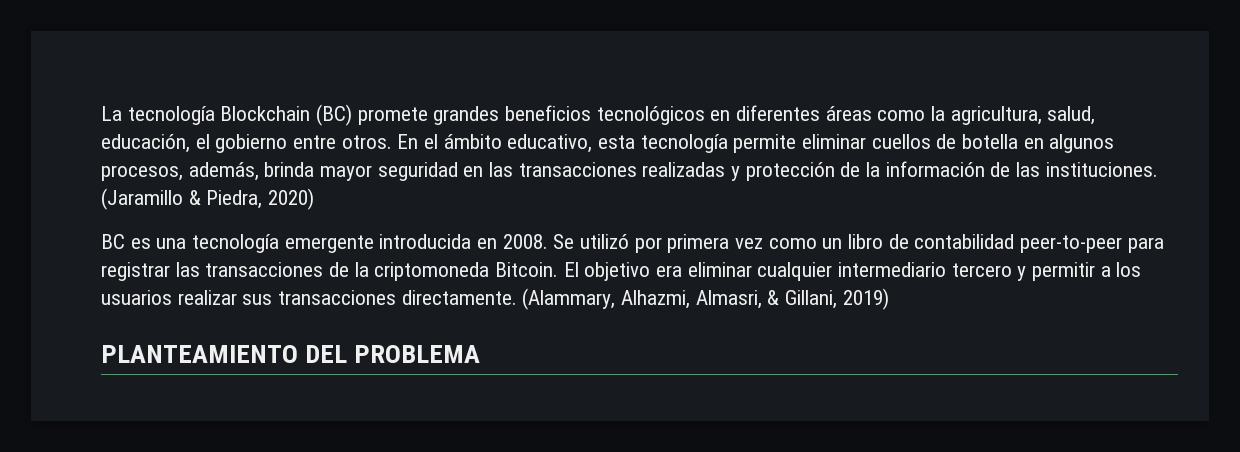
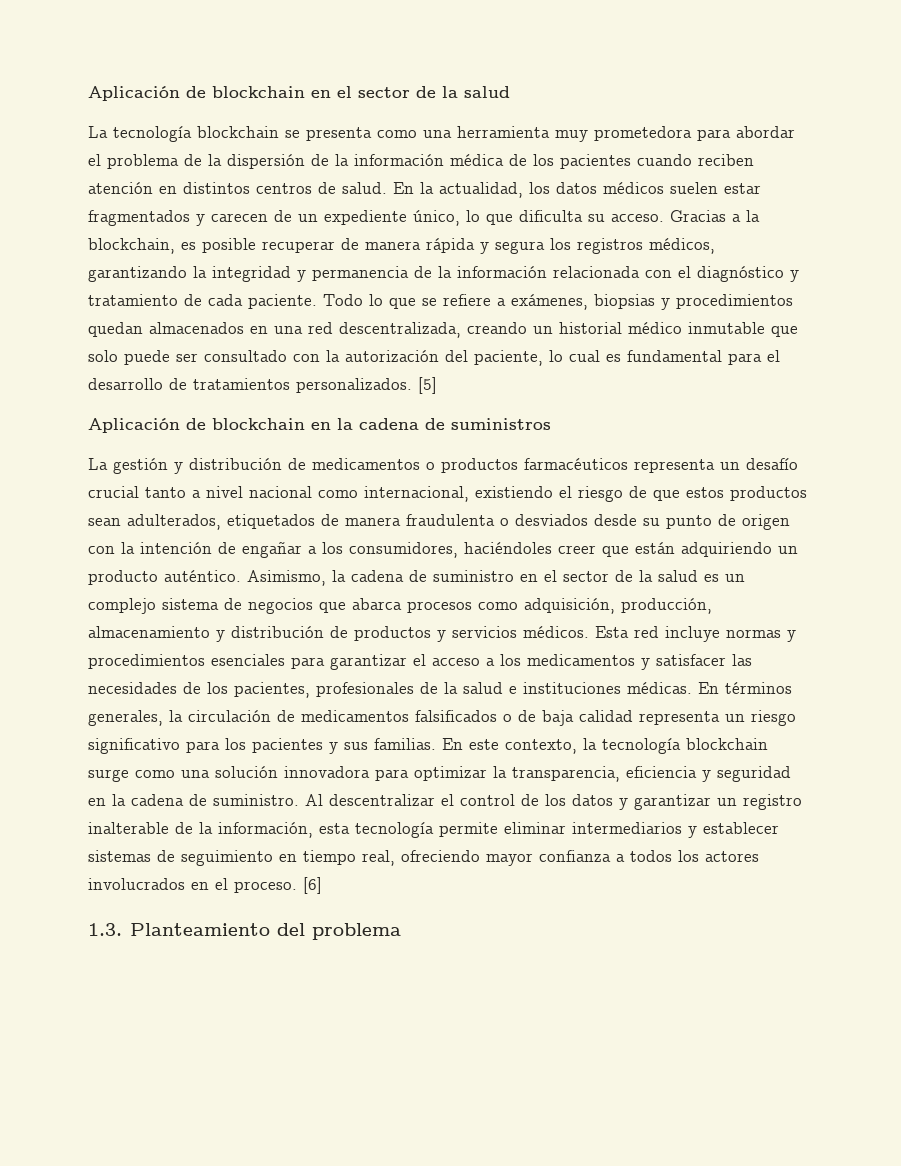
[101,104,1096,126] [101,134,1115,153] [101,161,1158,181] [101,188,315,210] [101,234,1164,253] [101,262,1142,281] [101,288,889,310] [101,345,481,363] La tecnología Blockchain (BC) promete grandes beneficios tecnológicos en diferentes áreas como la agricultura, salud, educación, el gobierno entre otros. En el ámbito educativo, esta tecnología permite eliminar cuellos de botella en algunos procesos, además, brinda mayor seguridad en las transacciones realizadas y protección de la información de las instituciones. (Jaramillo & Piedra, 2020) // BC es una tecnología emergente introducida en 2008. Se utilizó por primera vez como un libro de contabilidad peer-to-peer para registrar las transacciones de la criptomoneda Bitcoin. El objetivo era eliminar cualquier intermediario tercero y permitir a los usuarios realizar sus transacciones directamente. (Alammary, Alhazmi, Almasri, & Gillani, 2019) // PLANTEAMIENTO DEL PROBLEMA -> [88,86,510,101] [88,126,795,142] [88,154,754,169] [88,182,761,198] [88,210,760,226] [88,238,715,254] [88,266,799,282] [88,294,793,310] [88,322,798,338] [88,350,780,366] [88,377,437,394] [88,418,551,433] [88,458,798,474] [88,486,807,502] [88,514,790,530] [88,541,798,558] [88,570,745,586] [88,598,712,614] [88,626,796,642] [88,654,752,670] [88,682,792,698] [88,710,796,726] [88,738,768,754] [88,766,791,782] [88,794,802,810] [88,822,779,838] [88,850,759,866] [88,877,322,894] [88,923,402,940] Aplicación de blockchain en el sector de la salud // La tecnología blockchain se presenta como una herramienta muy prometedora para abordar el problema de la dispersión de la información médica de los pacientes cuando reciben atención en distintos centros de salud. En la actualidad, los datos médicos suelen estar fragmentados y carecen de un expediente único, lo que dificulta su acceso. Gracias a la blockchain, es posible recuperar de manera rápida y segura los registros médicos, garantizando la integridad y permanencia de la información relacionada con el diagnóstico y tratamiento de cada paciente. Todo lo que se refiere a exámenes, biopsias y procedimientos quedan almacenados en una red descentralizada, creando un historial médico inmutable que solo puede ser consultado con la autorización del paciente, lo cual es fundamental para el desarrollo de tratamientos personalizados. [5] // Aplicación de blockchain en la cadena de suministros // La gestión y distribución de medicamentos o productos farmacéuticos representa un desafío crucial tanto a nivel nacional como internacional, existiendo el riesgo de que estos productos sean adulterados, etiquetados de manera fraudulenta o desviados desde su punto de origen con la intención de engañar a los consumidores, haciéndoles creer que están adquiriendo un producto auténtico. Asimismo, la cadena de suministro en el sector de la salud es un complejo sistema de negocios que abarca procesos como adquisición, producción, almacenamiento y distribución de productos y servicios médicos. Esta red incluye normas y procedimientos esenciales para garantizar el acceso a los medicamentos y satisfacer las necesidades de los pacientes, profesionales de la salud e instituciones médicas. En términos generales, la circulación de medicamentos falsificados o de baja calidad representa un riesgo significativo para los pacientes y sus familias. En este contexto, la tecnología blockchain surge como una solución innovadora para optimizar la transparencia, eficiencia y seguridad en la cadena de suministro. Al descentralizar el control de los datos y garantizar un registro inalterable de la información, esta tecnología permite eliminar intermediarios y establecer sistemas de seguimiento en tiempo real, ofreciendo mayor confianza a todos los actores involucrados en el proceso. [6] // 1.3. Planteamiento del problema

